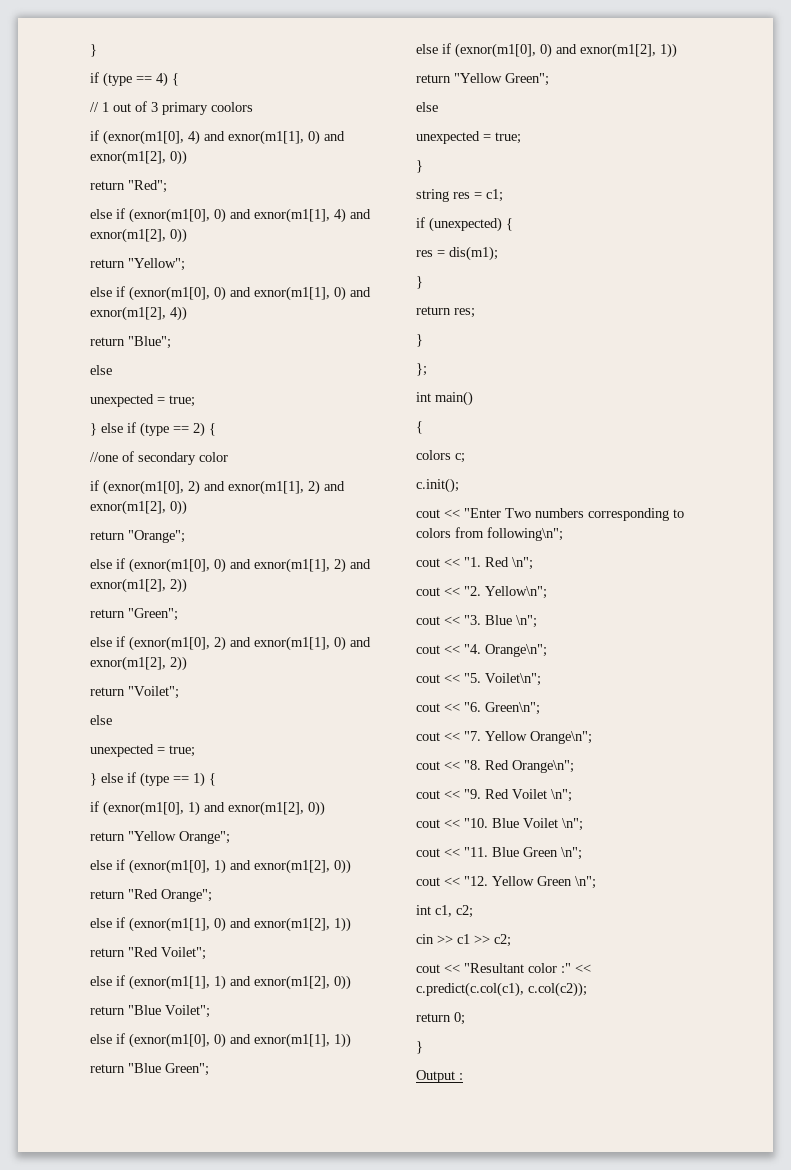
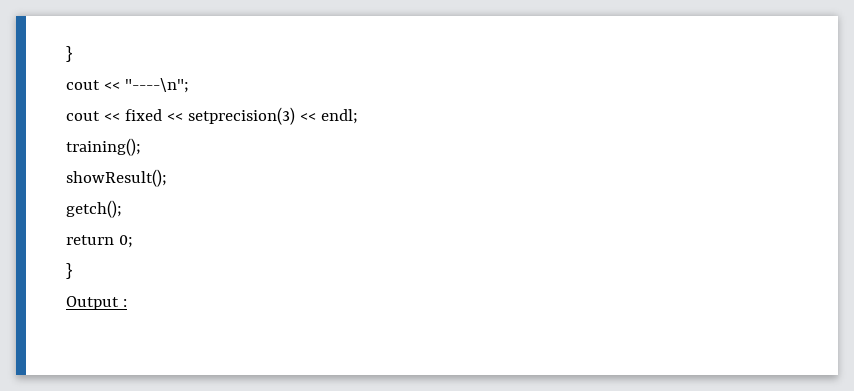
[90,44,97,57] [90,72,179,87] [90,101,253,115] [90,130,345,145] [90,150,187,165] [90,180,167,193] [90,208,371,223] [90,228,187,243] [90,258,185,271] [90,286,371,301] [90,306,187,321] [90,336,171,349] [90,365,112,375] [90,394,195,407] [90,422,216,437] [90,451,228,465] [90,480,345,495] [90,500,187,515] [90,530,185,543] [90,558,371,573] [90,578,187,593] [90,608,178,621] [90,636,371,651] [90,656,187,671] [90,686,179,699] [90,715,112,725] [90,744,195,757] [90,772,216,787] [90,801,325,816] [90,831,230,844] [90,859,351,874] [90,889,212,902] [90,917,351,932] [90,947,206,960] [90,975,351,990] [90,1005,210,1018] [90,1033,351,1048] [90,1063,209,1076] [416,43,677,58] [416,73,549,86] [416,102,438,112] [416,131,521,144] [416,160,423,173] [416,189,503,202] [416,217,513,232] [416,246,498,261] [416,276,423,289] [416,306,475,318] [416,334,423,347] [416,363,427,376] [416,391,473,406] [416,421,423,434] [416,450,465,463] [416,478,459,493] [416,508,684,521] [416,527,563,541] [416,557,533,570] [416,586,547,599] [416,615,537,628] [416,644,547,657] [416,673,541,686] [416,702,540,715] [416,731,592,744] [416,760,574,773] [416,789,572,802] [416,818,583,831] [416,847,582,860] [416,876,596,889] [416,905,473,918] [416,934,511,947] [416,963,591,973] [416,982,587,997] } // if (type == 4) { // // 1 out of 3 primary coolors // if (exnor(m1[0], 4) and exnor(m1[1], 0) and exnor(m1[2], 0)) // return "Red"; // else if (exnor(m1[0], 0) and exnor(m1[1], 4) and exnor(m1[2], 0)) // return "Yellow"; // else if (exnor(m1[0], 0) and exnor(m1[1], 0) and exnor(m1[2], 4)) // return "Blue"; // else // unexpected = true; // } else if (type == 2) { // //one of secondary color // if (exnor(m1[0], 2) and exnor(m1[1], 2) and exnor(m1[2], 0)) // return "Orange"; // else if (exnor(m1[0], 0) and exnor(m1[1], 2) and exnor(m1[2], 2)) // return "Green"; // else if (exnor(m1[0], 2) and exnor(m1[1], 0) and exnor(m1[2], 2)) // return "Voilet"; // else // unexpected = true; // } else if (type == 1) { // if (exnor(m1[0], 1) and exnor(m1[2], 0)) // return "Yellow Orange"; // else if (exnor(m1[0], 1) and exnor(m1[2], 0)) // return "Red Orange"; // else if (exnor(m1[1], 0) and exnor(m1[2], 1)) // return "Red Voilet"; // else if (exnor(m1[1], 1) and exnor(m1[2], 0)) // return "Blue Voilet"; // else if (exnor(m1[0], 0) and exnor(m1[1], 1)) // return "Blue Green"; // else if (exnor(m1[0], 0) and exnor(m1[2], 1)) // return "Yellow Green"; // else // unexpected = true; // } // string res = c1; // if (unexpected) { // res = dis(m1); // } // return res; // } // }; // int main() // { // colors c; // c.init(); // cout << "Enter Two numbers corresponding to colors from following\n"; // cout << "1. Red \n"; // cout << "2. Yellow\n"; // cout << "3. Blue \n"; // cout << "4. Orange\n"; // cout << "5. Voilet\n"; // cout << "6. Green\n"; // cout << "7. Yellow Orange\n"; // cout << "8. Red Orange\n"; // cout << "9. Red Voilet \n"; // cout << "10. Blue Voilet \n"; // cout << "11. Blue Green \n"; // cout << "12. Yellow Green \n"; // int c1, c2; // cin >> c1 >> c2; // cout << "Resultant color :" << c.predict(c.col(c1), c.col(c2)); -> [66,46,72,62] [66,78,189,93] [66,107,358,125] [66,138,141,156] [66,169,167,187] [66,200,122,218] } // cout << "----\n"; // cout << fixed << setprecision(3) << endl; // training(); // showResult(); // getch();

